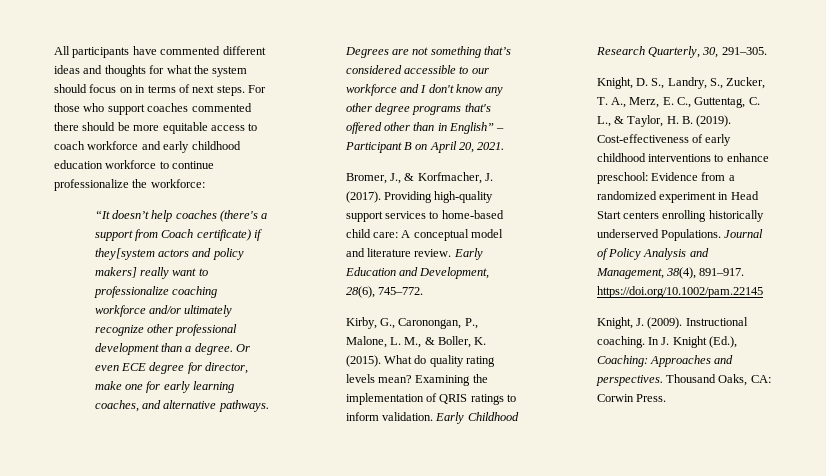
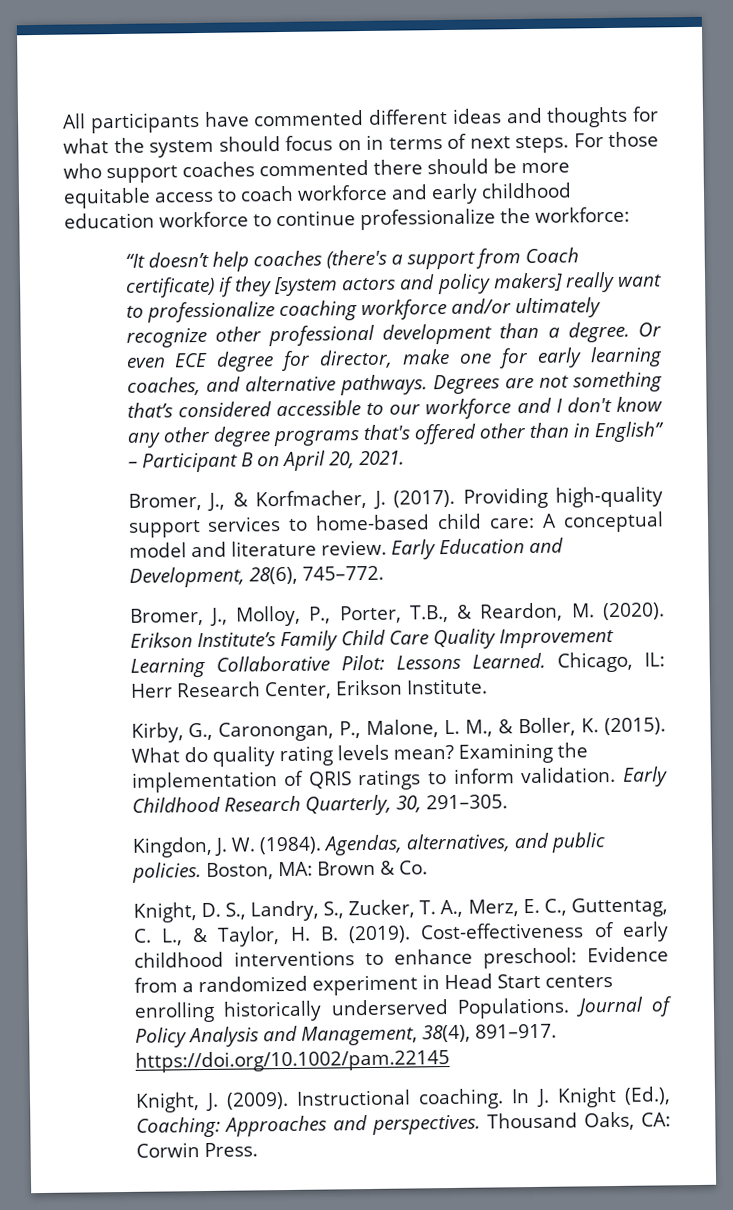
[94,248,155,260] they[system -> [233,276,339,297] they [system
(423, 291) none -> [129,602,665,627] [129,627,614,652] [129,651,666,678] [129,678,488,700] // Bromer, J., Molloy, P., Porter, T.B., & Reardon, M. (2020). Erikson Institute’s Family Child Care Quality Improvement Learning Collaborative Pilot: Lessons Learned. Chicago, IL: Herr Research Center, Erikson Institute.
(767, 51) none -> [131,832,606,858] [131,860,428,883] // Kingdon, J. W. (1984). Agendas, alternatives, and public policies. Boston, MA: Brown & Co.

